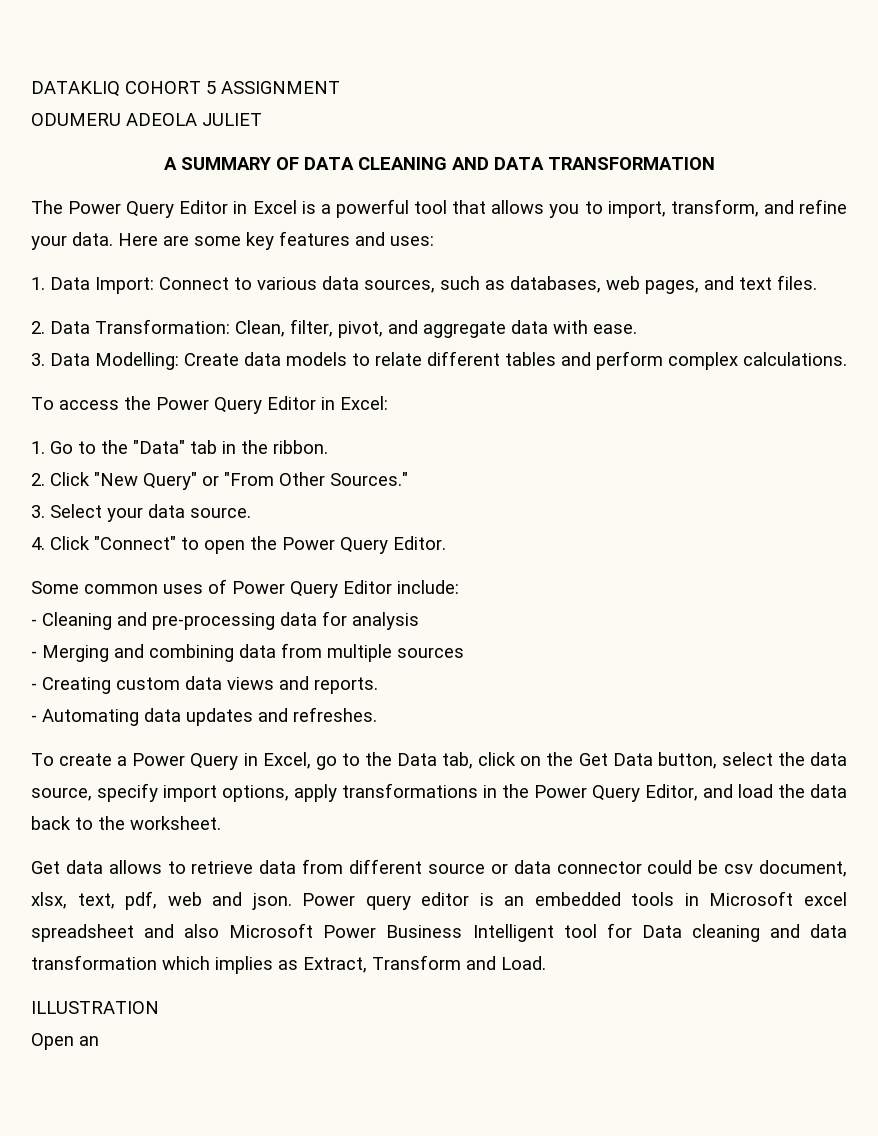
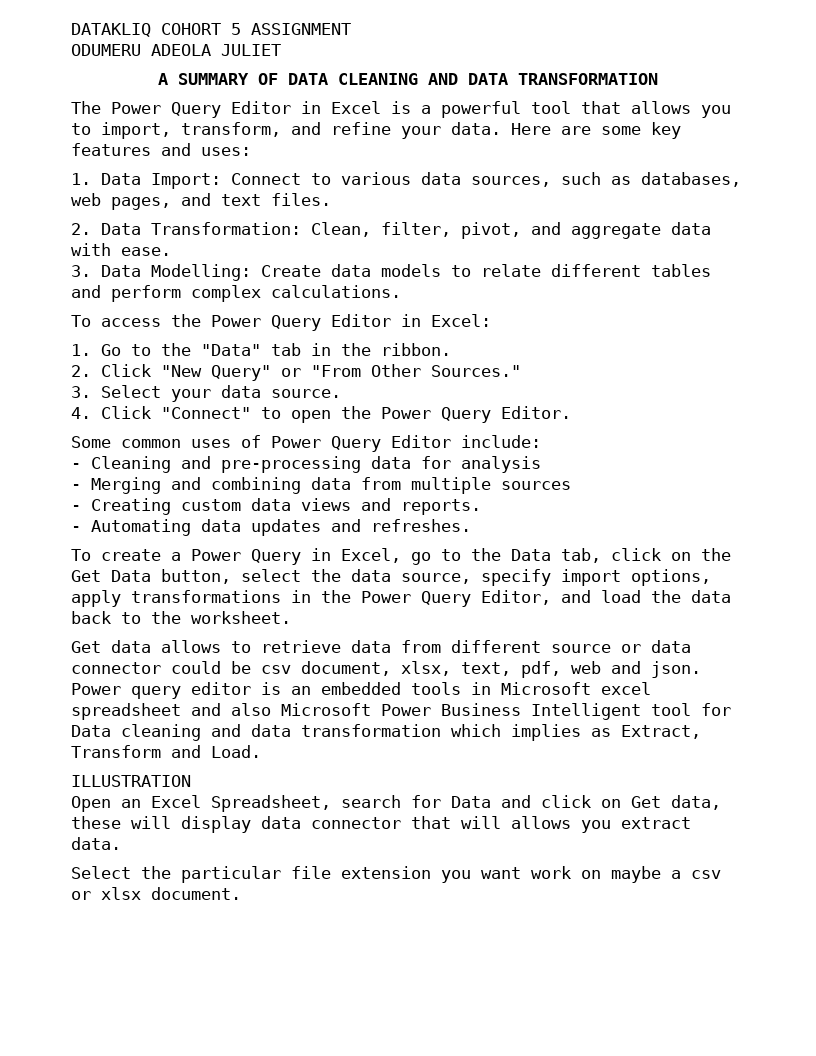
(99, 1041) none -> [151,795,721,812] [71,816,691,833] [71,837,121,850] [71,866,721,883] [71,887,241,900] Excel Spreadsheet, search for Data and click on Get data, these will display data connector that will allows you extract data. // Select the particular file extension you want work on maybe a csv or xlsx document.

